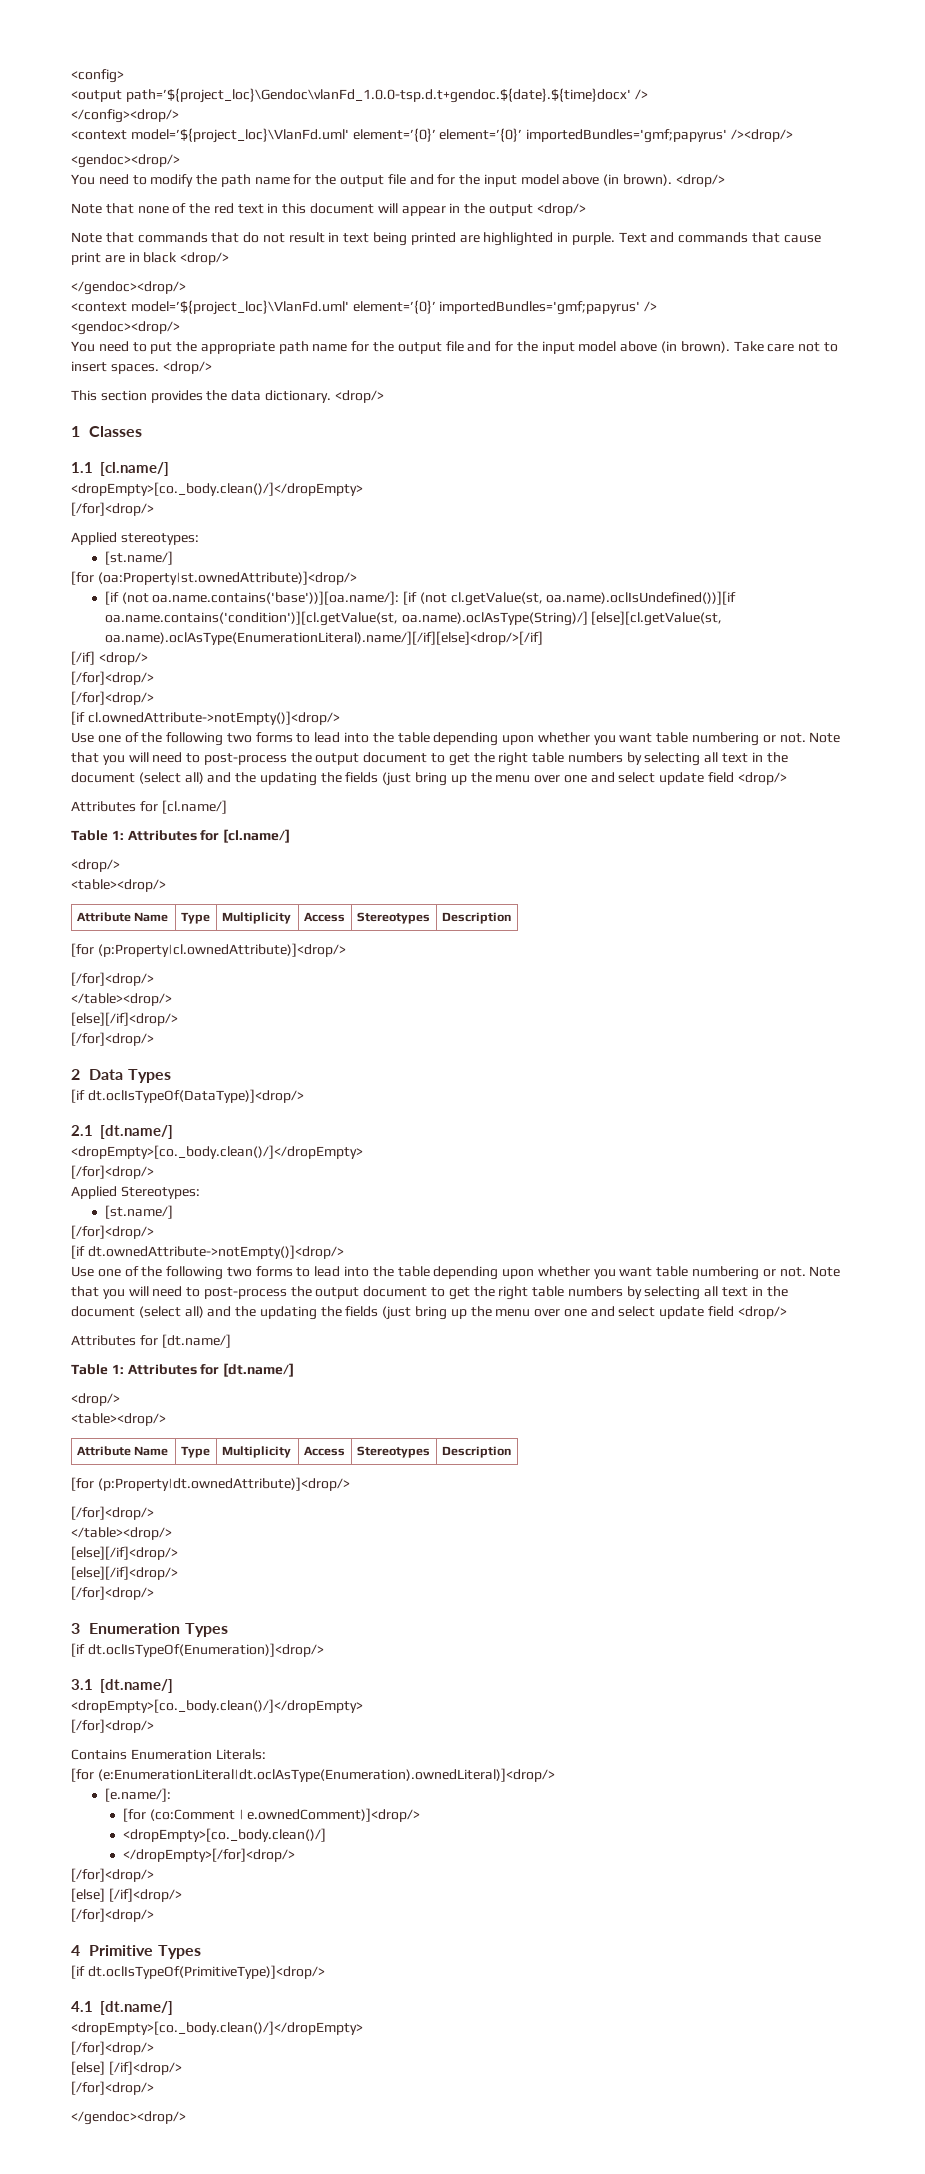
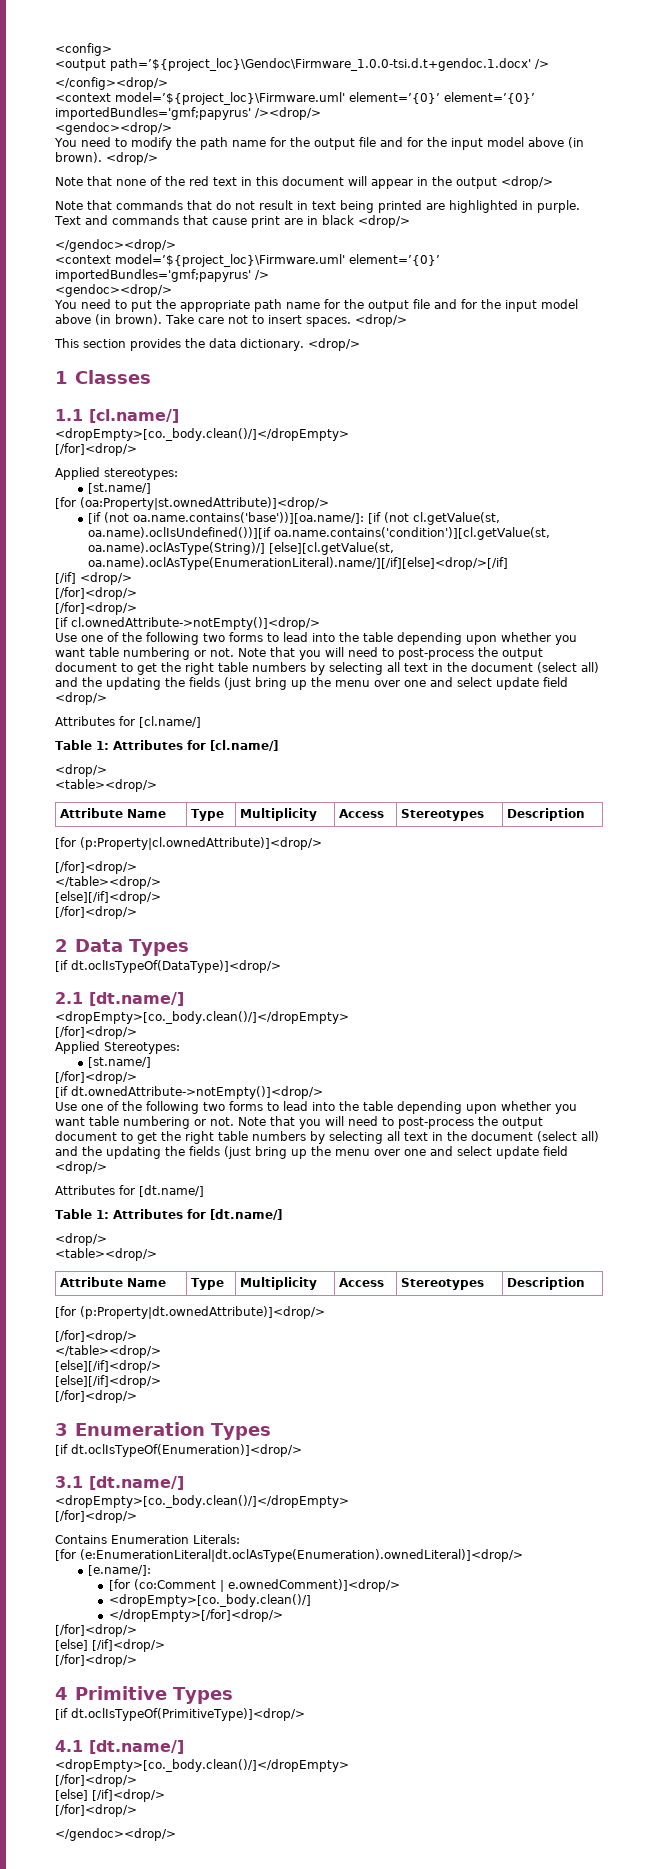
[125,88,631,103] path=’${project_loc}\Gendoc\vlanFd_1.0.0-tsp.d.t+gendoc.${date}.${time}docx' -> [110,58,531,71] path=’${project_loc}\Gendoc\Firmware_1.0.0-tsi.d.t+gendoc.1.docx'
[130,128,349,143] model=’${project_loc}\VlanFd.uml' -> [115,92,345,105] model=’${project_loc}\Firmware.uml'
[130,300,349,315] model=’${project_loc}\VlanFd.uml' -> [115,254,345,267] model=’${project_loc}\Firmware.uml'

